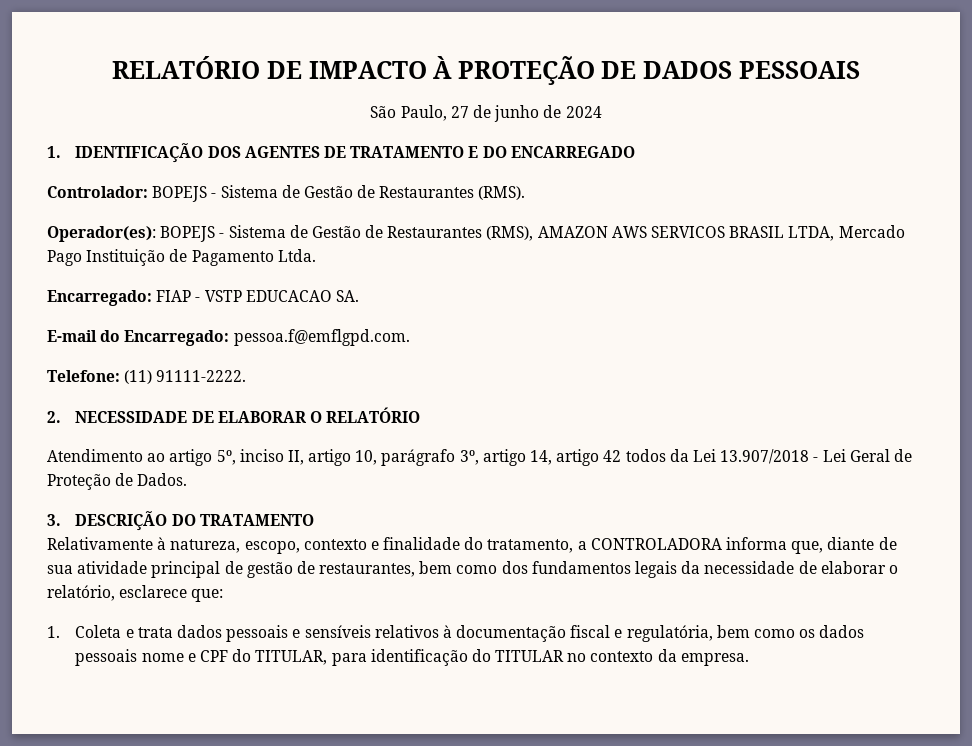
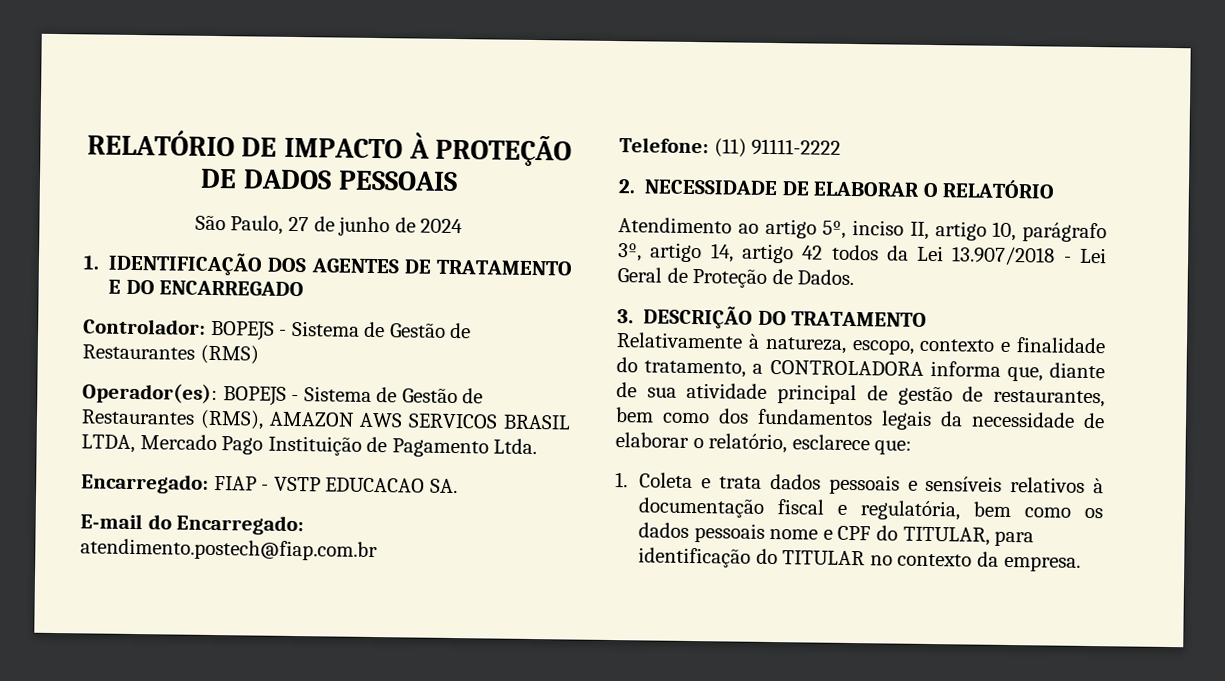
[478,186,526,200] (RMS). -> [199,344,259,365] (RMS)
[233,329,410,346] pessoa.f@emflgpd.com. -> [80,538,378,562] atendimento.postech@fiap.com.br
[156,370,247,382] 91111-2222. -> [751,138,842,156] 91111-2222

